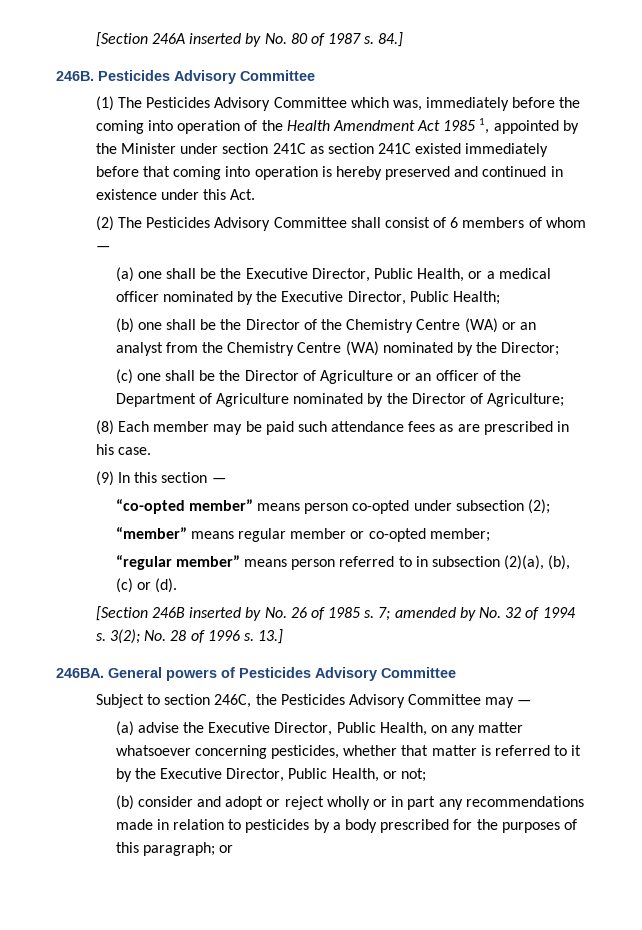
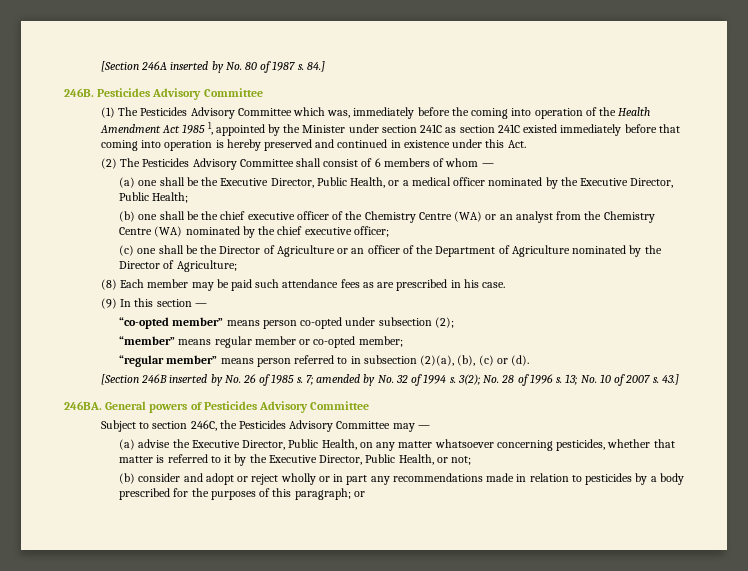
[245,319,300,330] Director -> [220,211,329,220] chief executive officer
[501,342,560,356] Director; -> [277,226,389,237] chief executive officer;
[258,629,284,644] 13.] -> [565,374,679,386] 13; No. 10 of 2007 s. 43.]

